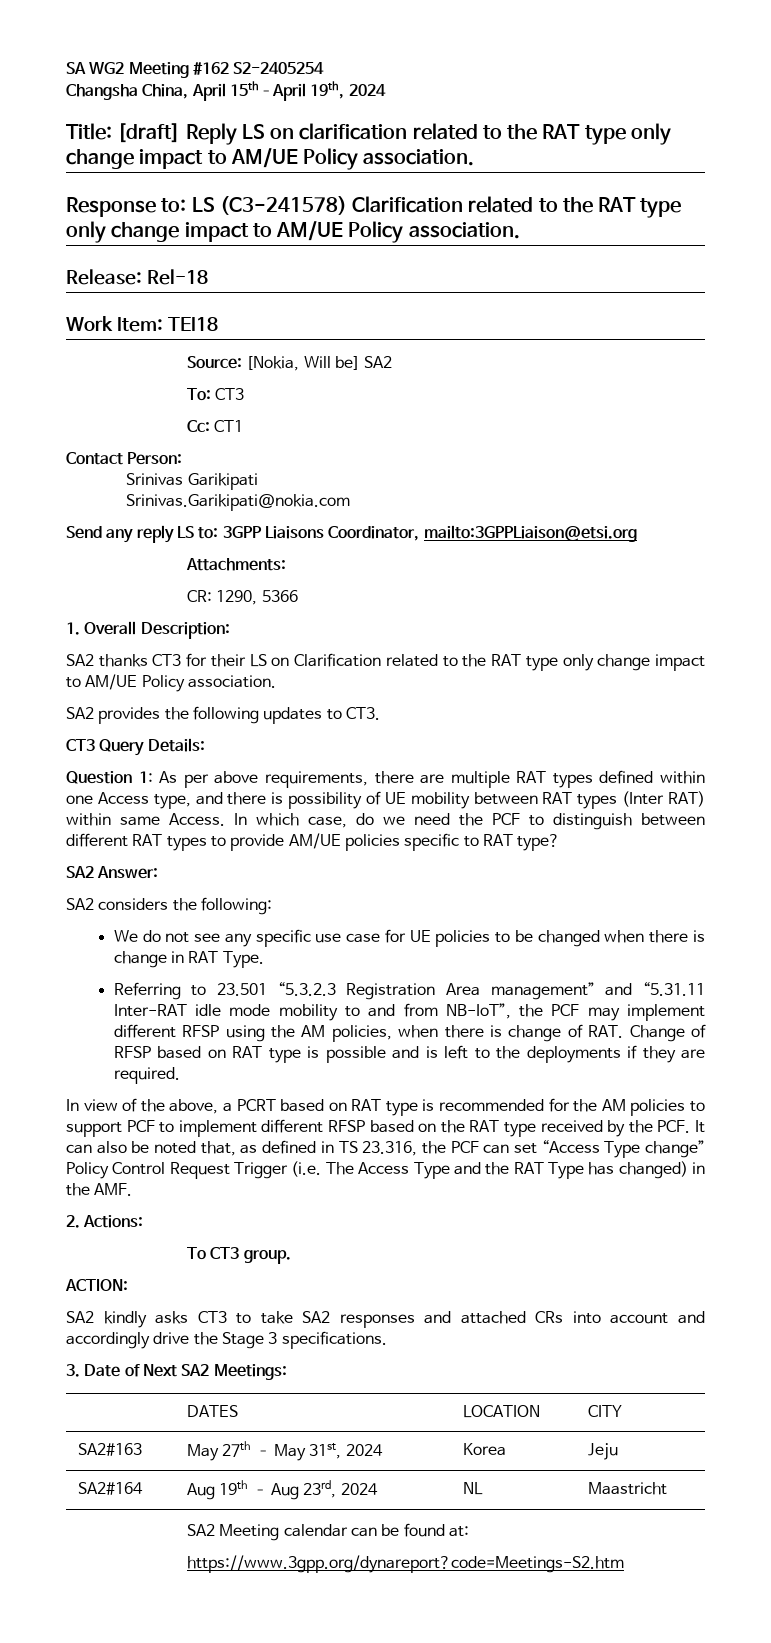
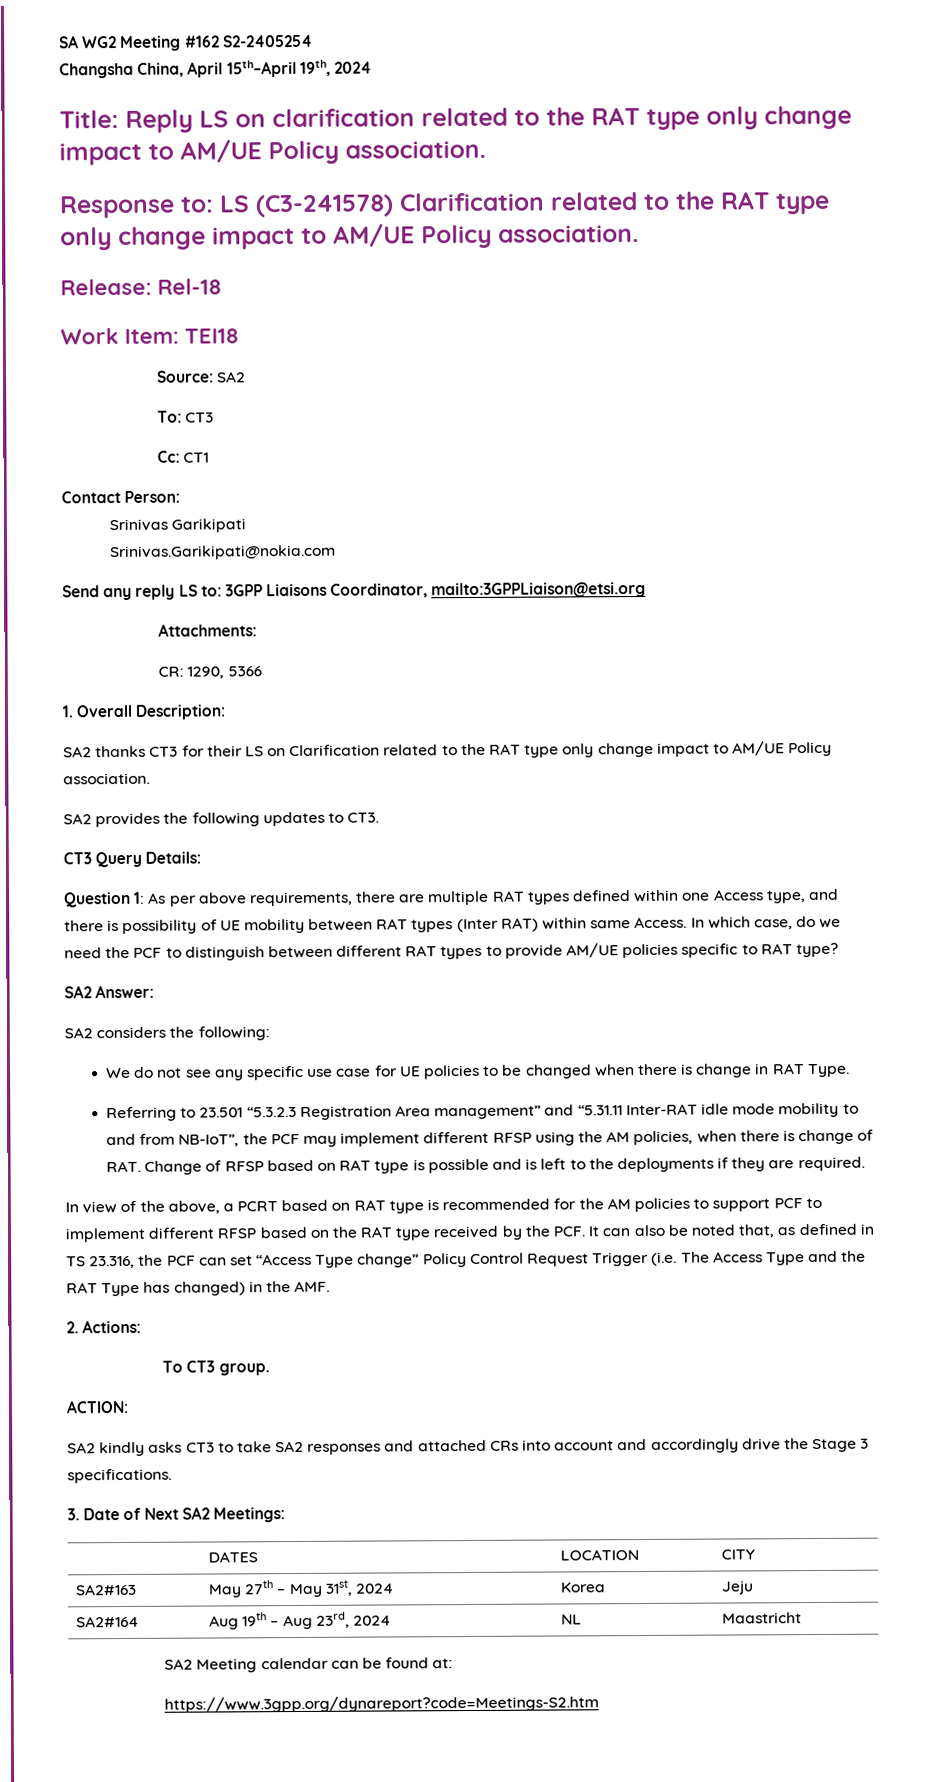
[117,123,181,143] [draft] -> (119, 119) none
[246,356,360,371] [Nokia, Will be] -> (215, 376) none

